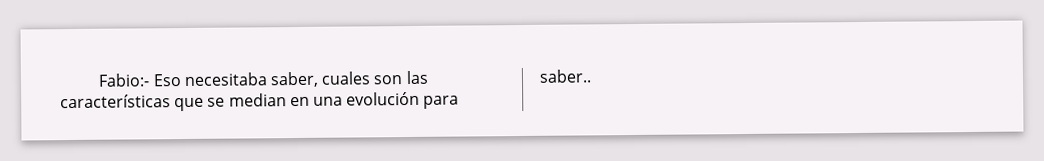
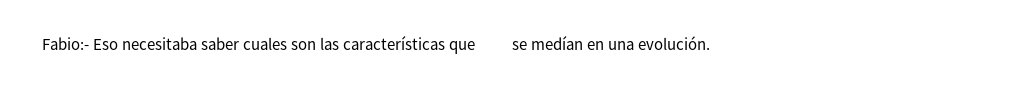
[270,71,320,88] saber, -> [201,37,240,50] saber
[228,93,287,107] median -> [531,36,584,50] medían
[346,91,460,109] [539,69,592,83] evolución para saber.. -> [638,36,711,50] evolución.

